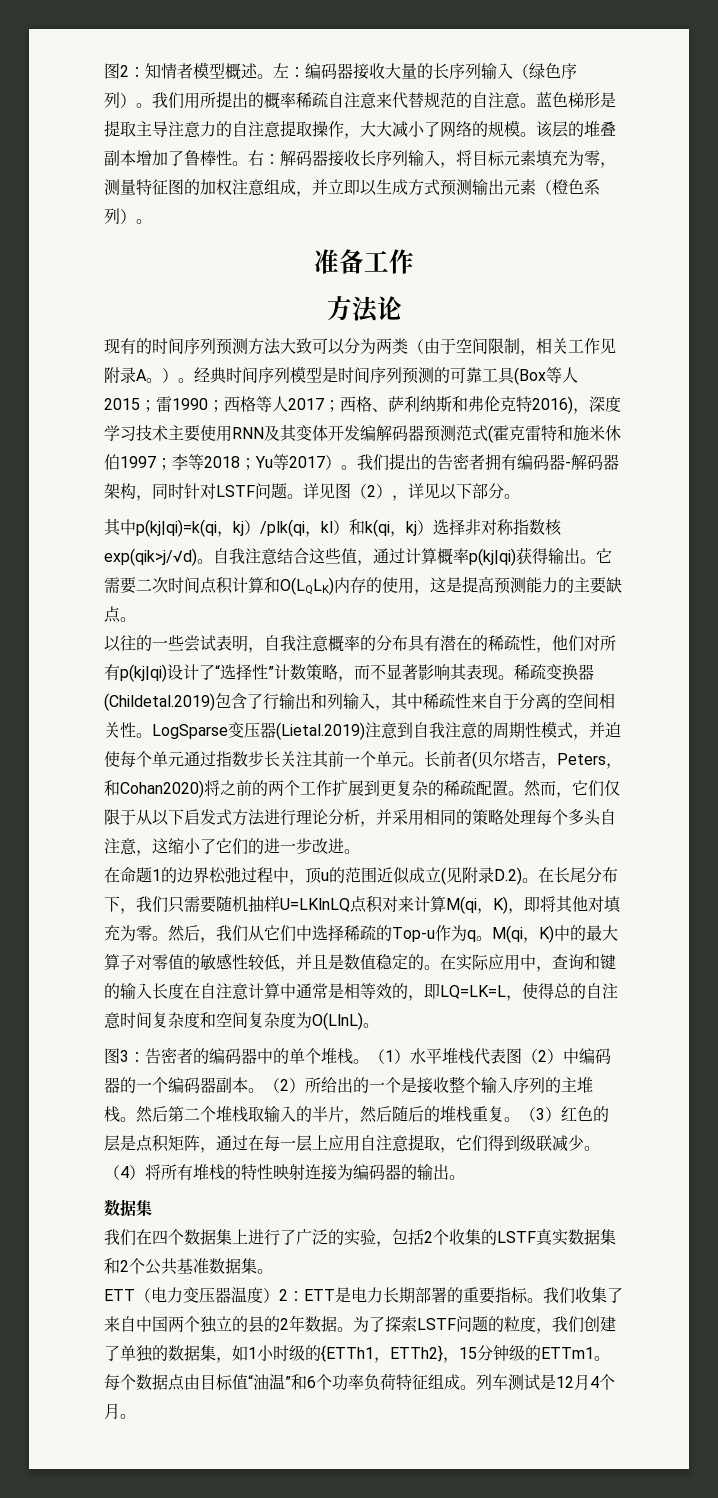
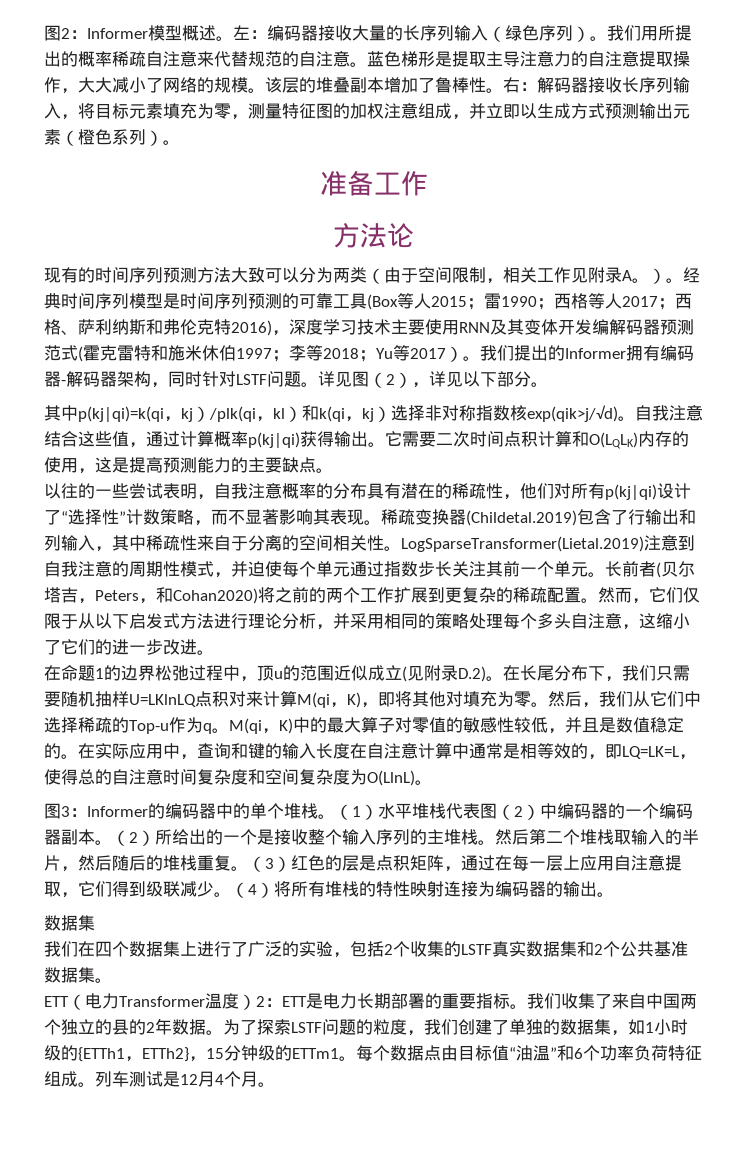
[145,63,193,79] 知情者 -> [87,28,148,39] Informer
[437,453,485,470] 告密者 -> [565,348,626,359] Informer
[152,722,365,740] LogSparse变压器(Lietal.2019) -> [401,536,644,552] LogSparseTransformer(Lietal.2019)
[145,1047,193,1064] 告密者 -> [87,806,148,817] Informer
[183,1287,231,1303] 变压器 -> [119,996,205,1007] Transformer

